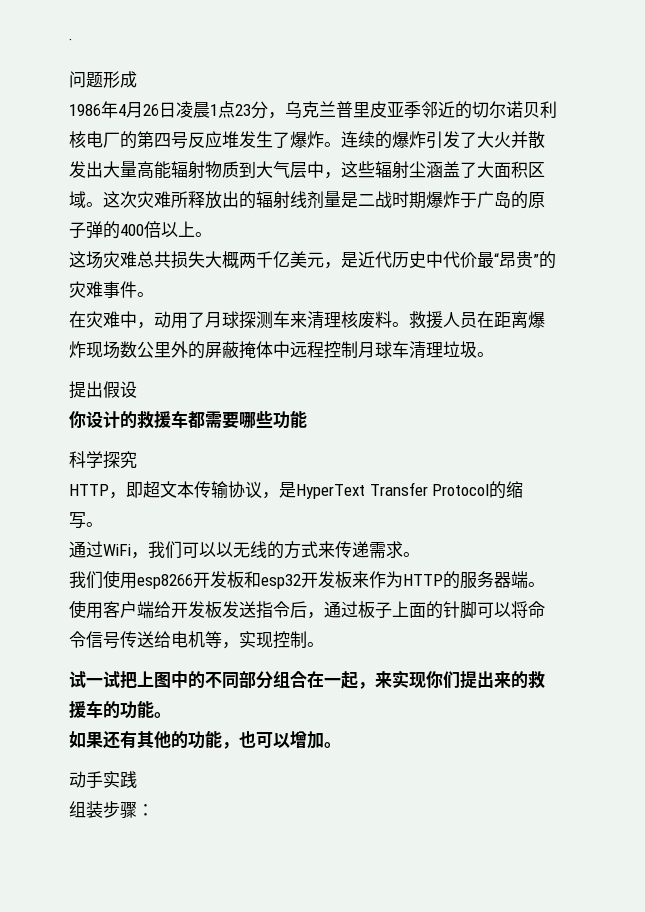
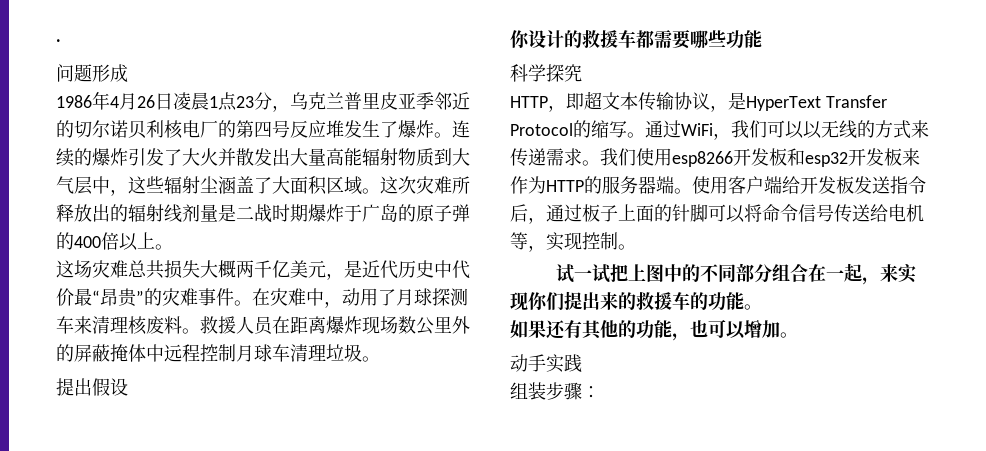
(154, 294) // -> (252, 303) none
(103, 524) // -> (645, 135) none
(420, 554) // -> (600, 163) none

